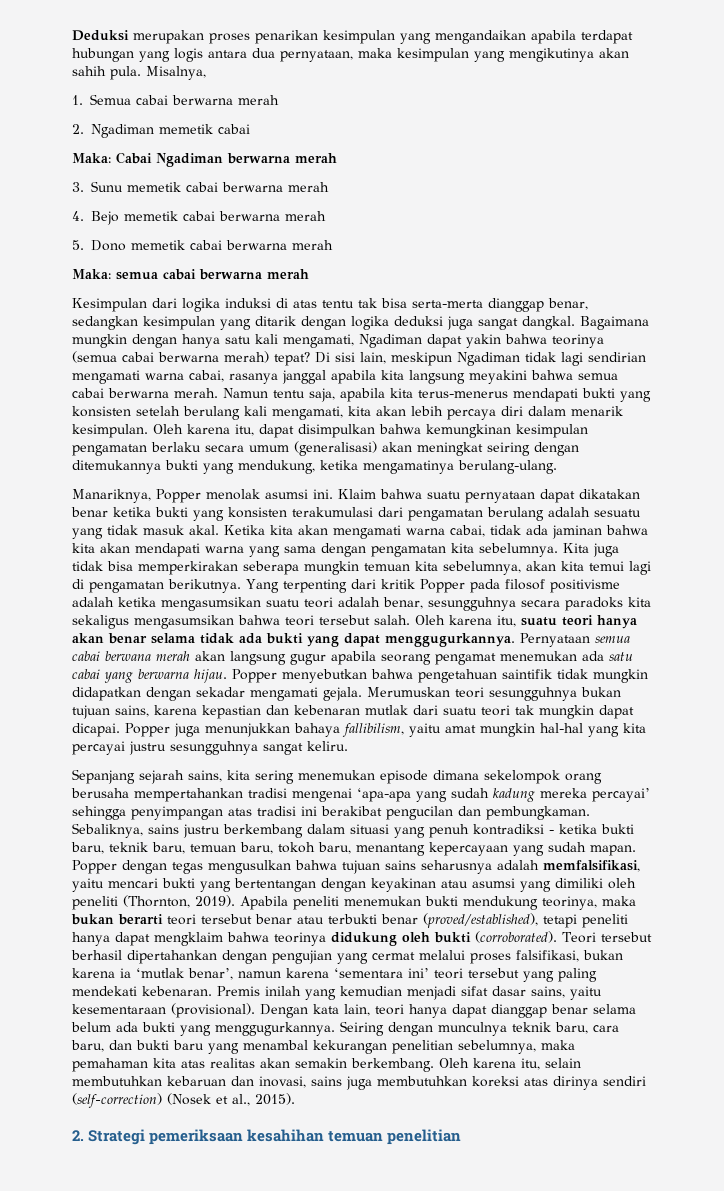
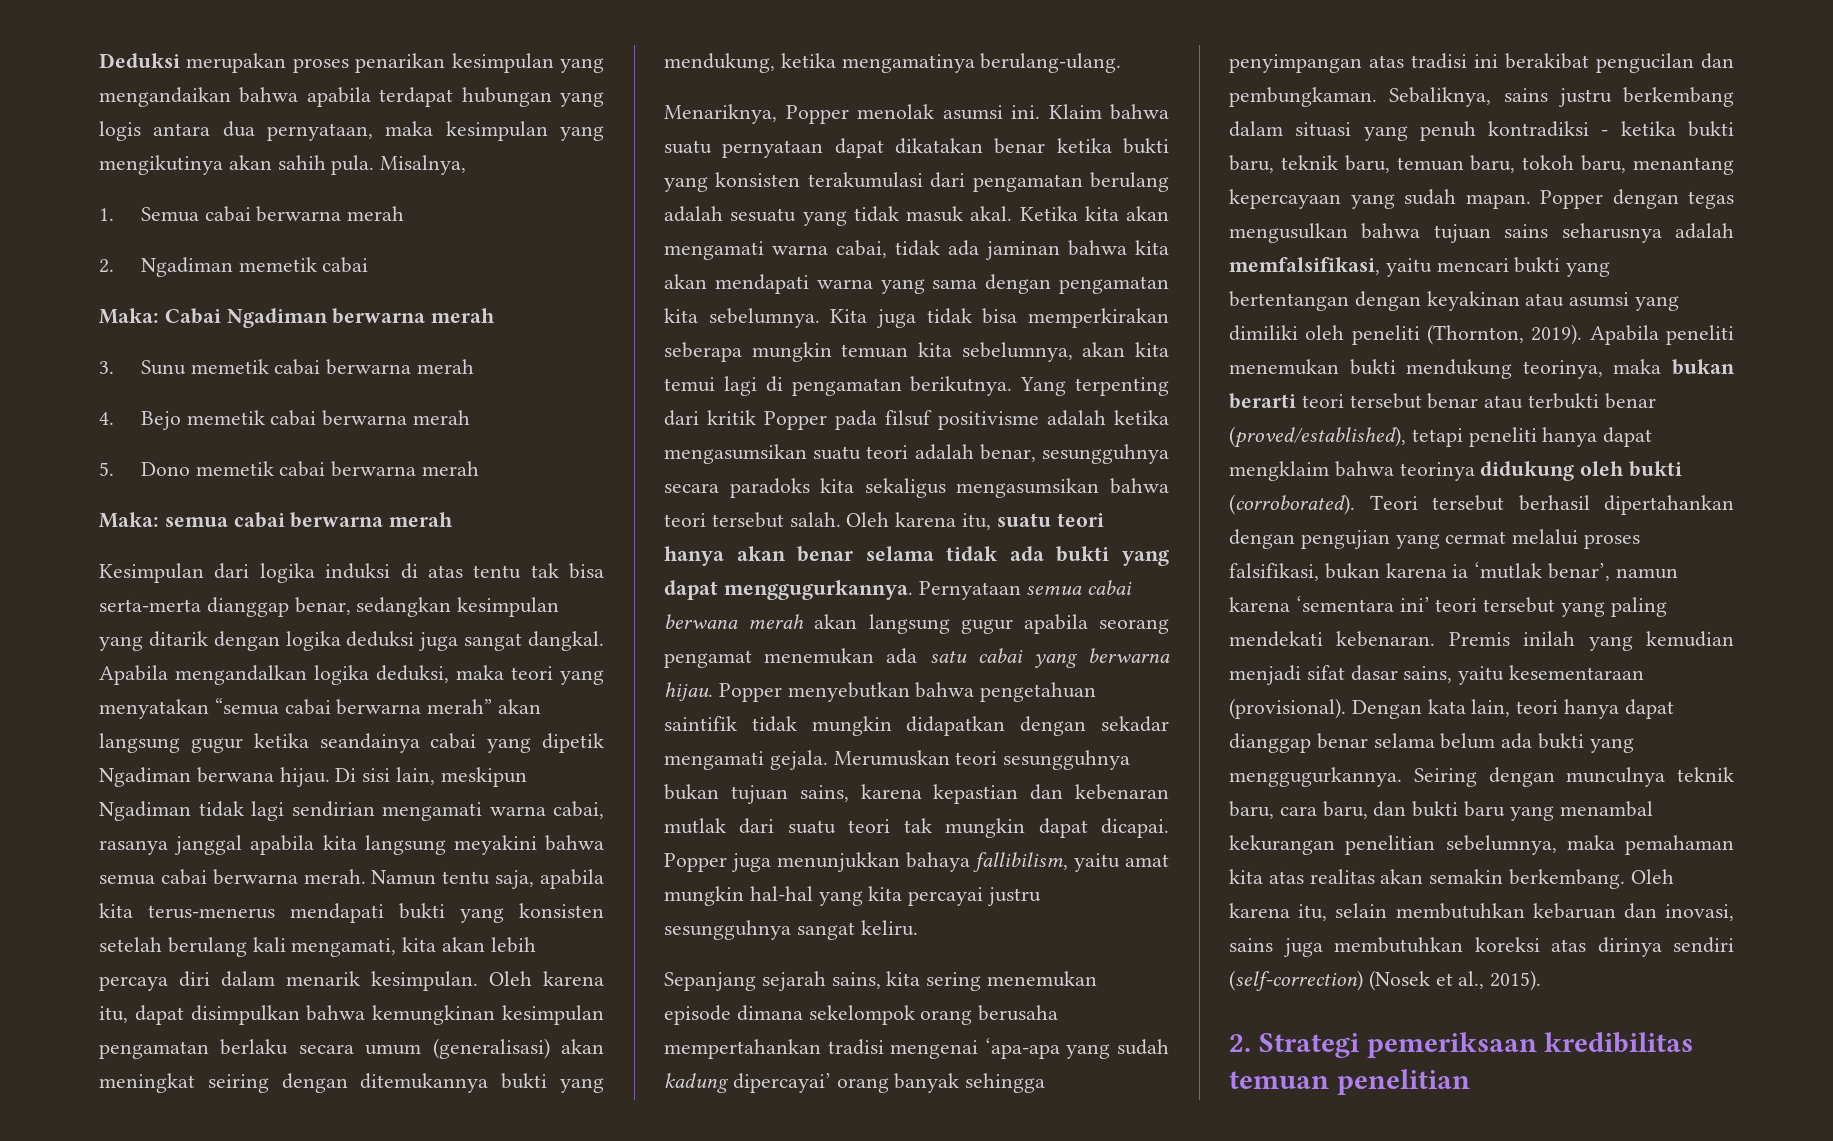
(526, 37) none -> [239,87,299,103] bahwa
[580,316,649,330] [72,334,604,348] [72,351,310,366] Bagaimana mungkin dengan hanya satu kali mengamati, Ngadiman dapat yakin bahwa teorinya (semua cabai berwarna merah) tepat? -> [99,665,604,685] [99,698,542,719] [99,733,604,753] [99,767,330,787] Apabila mengandalkan logika deduksi, maka teori yang menyatakan “semua cabai berwarna merah” akan langsung gugur ketika seandainya cabai yang dipetik Ngadiman berwana hijau.
[72,489,151,503] Manariknya, -> [664,104,777,124] Menariknya,
[504,579,545,590] filosof -> [885,410,932,426] filsuf
[540,788,650,802] mereka percayai’ -> [732,1073,960,1093] dipercayai’ orang banyak
[247,1129,325,1142] kesahihan -> [1544,1032,1694,1053] kredibilitas

